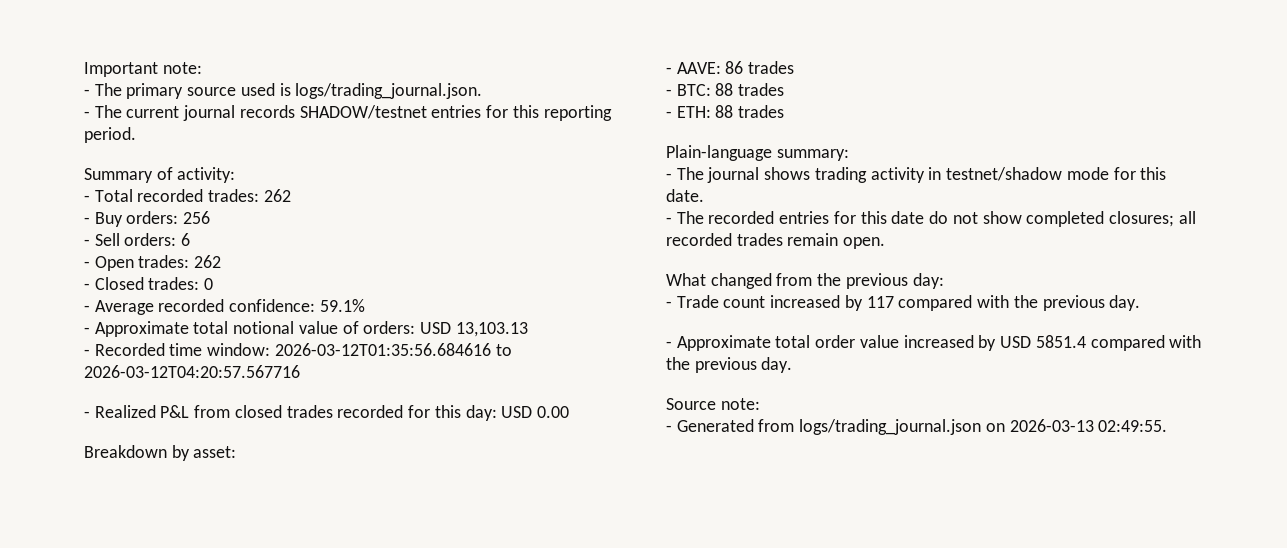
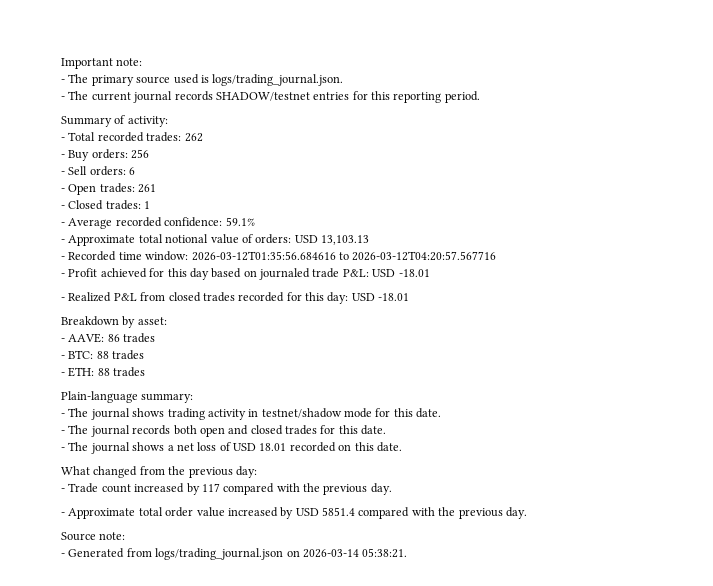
[194,255,222,268] 262 -> [138,184,157,193] 261
[204,278,214,290] 0 -> [144,201,151,209] 1
(300, 371) none -> [61,268,430,280] // - Profit achieved for this day based on journaled trade P&L: USD -18.01
[536,406,569,418] 0.00 -> [378,293,410,301] -18.01
[708,211,1196,227] [666,233,886,249] recorded entries for this date do not show completed closures; all recorded trades remain open. -> [90,425,387,437] [61,442,402,454] journal records both open and closed trades for this date. // - The journal shows a net loss of USD 18.01 recorded on this date.
[1009,419,1168,432] 2026-03-13 02:49:55. -> [302,548,408,558] 2026-03-14 05:38:21.

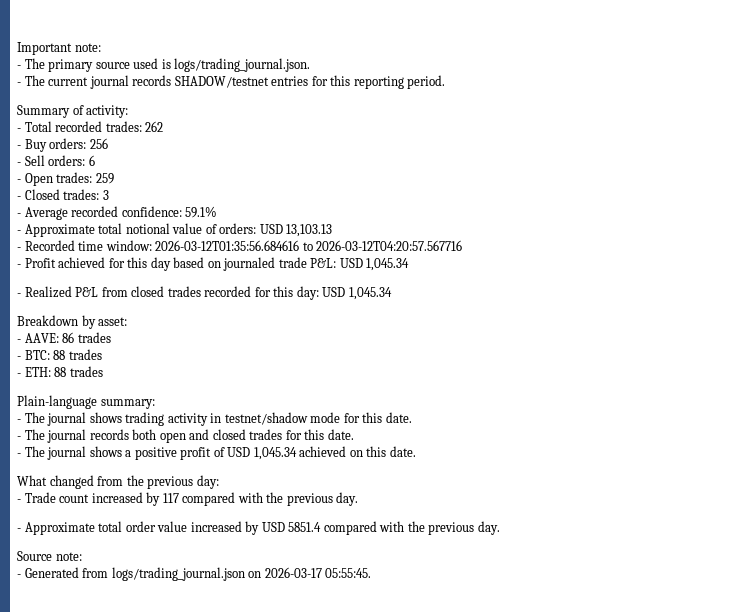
[138,184,157,193] 261 -> [95,173,114,184] 259
[144,201,151,209] 1 -> [102,190,109,200] 3
[398,269,430,277] -18.01 -> [366,258,410,271] 1,045.34
[378,293,410,301] -18.01 -> [348,287,392,300] 1,045.34
[176,442,336,452] net loss of USD 18.01 recorded -> [134,446,347,460] positive profit of USD 1,045.34 achieved
[302,548,408,558] 2026-03-14 05:38:21. -> [264,567,372,578] 2026-03-17 05:55:45.

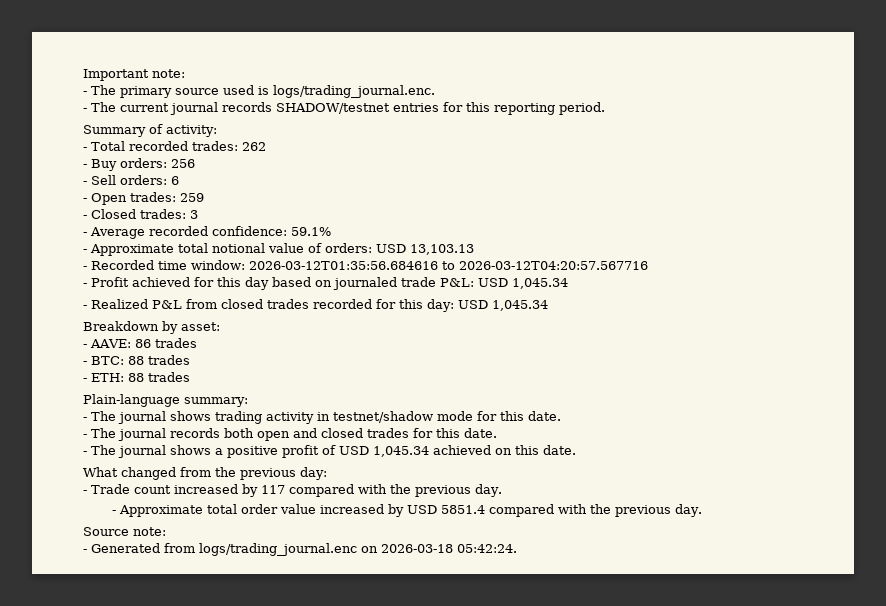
[174,58,311,72] logs/trading_journal.json. -> [273,85,435,98] logs/trading_journal.enc.
[111,567,372,581] logs/trading_journal.json on 2026-03-17 05:55:45. -> [199,543,517,556] logs/trading_journal.enc on 2026-03-18 05:42:24.

